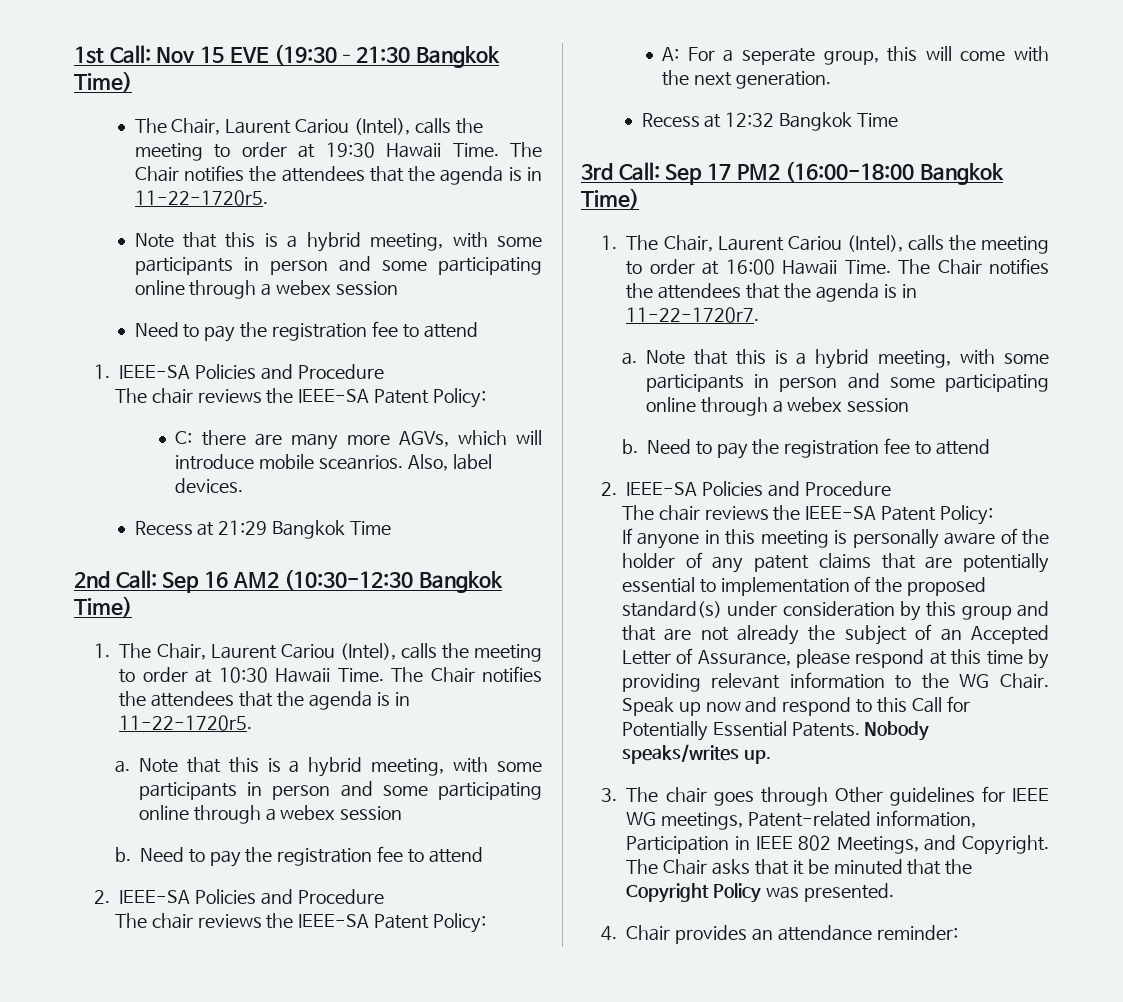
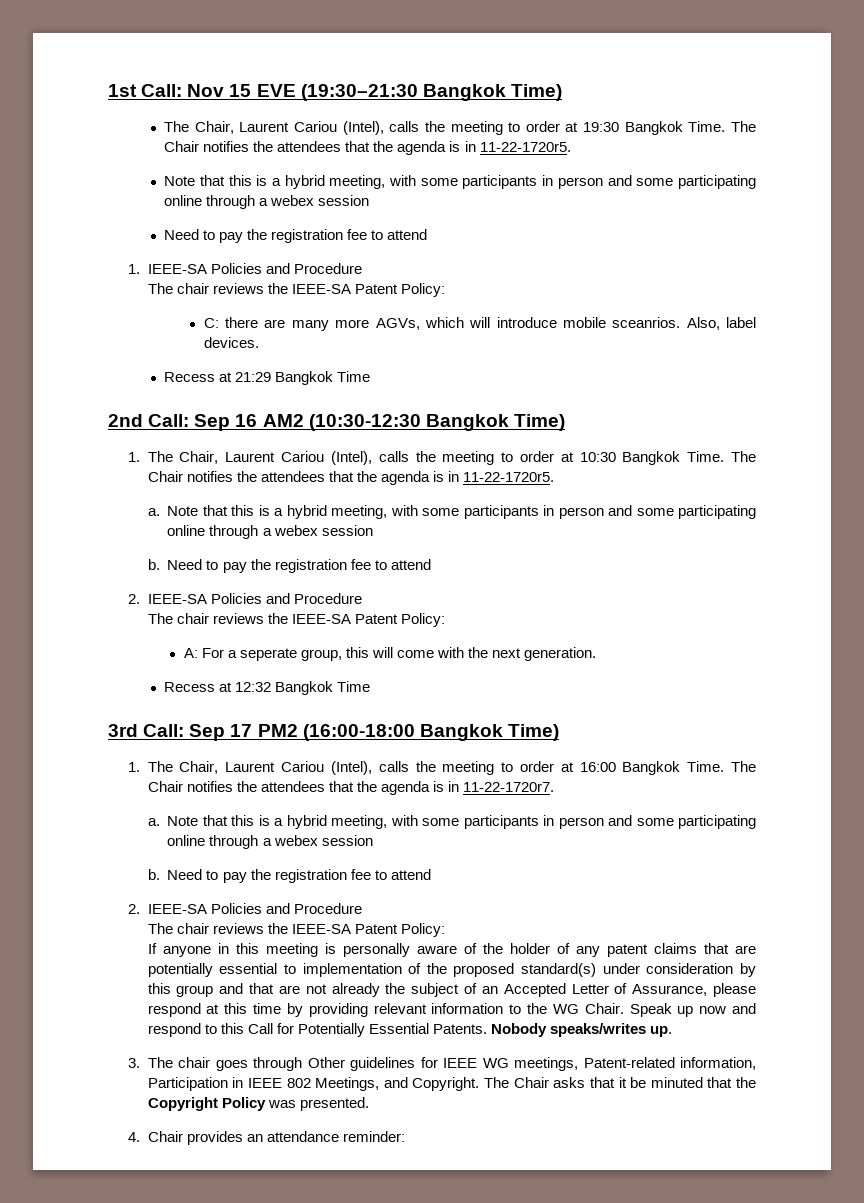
[386,143,442,158] Hawaii -> [624,121,683,135] Bangkok
[275,668,331,683] Hawaii -> [622,451,681,465] Bangkok
[782,260,838,275] Hawaii -> [622,761,681,775] Bangkok

